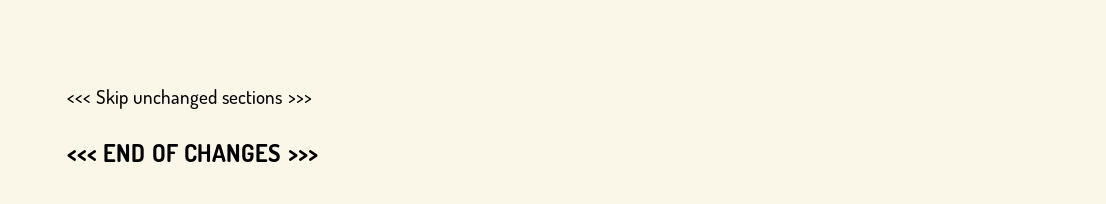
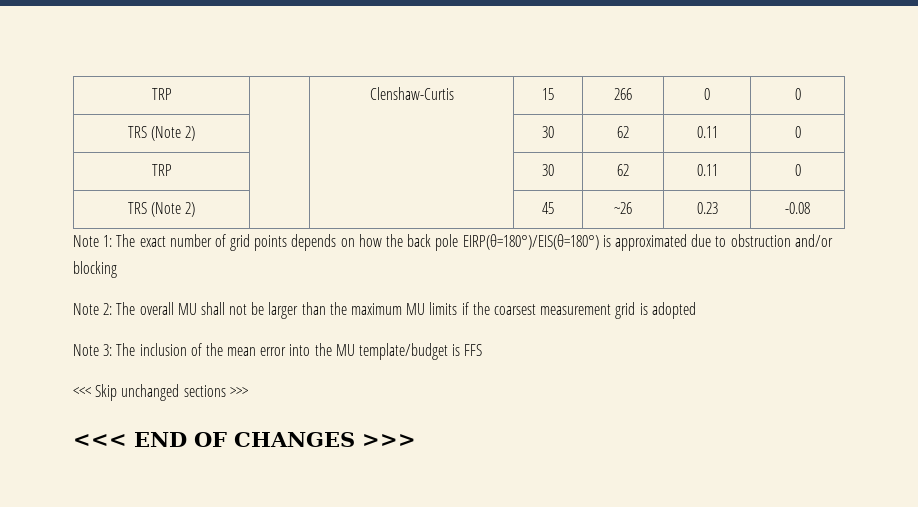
(67, 99) none -> [151,88,172,100] [369,87,454,100] [542,88,554,100] [614,88,632,100] [704,88,710,100] [794,88,801,100] [127,126,196,141] [542,126,554,138] [617,126,629,138] [696,126,718,138] [794,126,801,138] [151,164,172,176] [542,164,554,176] [617,164,629,176] [696,164,718,176] [794,164,801,176] [127,202,196,217] [542,202,554,214] [614,202,632,214] [696,202,718,214] [785,202,810,214] [73,234,833,251] [73,261,117,278] [73,302,696,319] [73,343,483,360] TRP | | Clenshaw-Curtis | 15 | 266 | 0 | 0 // TRS (Note 2) | | | 30 | 62 | 0.11 | 0 // TRP | | | 30 | 62 | 0.11 | 0 // TRS (Note 2) | | | 45 | ~26 | 0.23 | -0.08 // Note 1: The exact number of grid points depends on how the back pole EIRP(θ=180°)/EIS(θ=180°) is approximated due to obstruction and/or blocking // Note 2: The overall MU shall not be larger than the maximum MU limits if the coarsest measurement grid is adopted // Note 3: The inclusion of the mean error into the MU template/budget is FFS //

